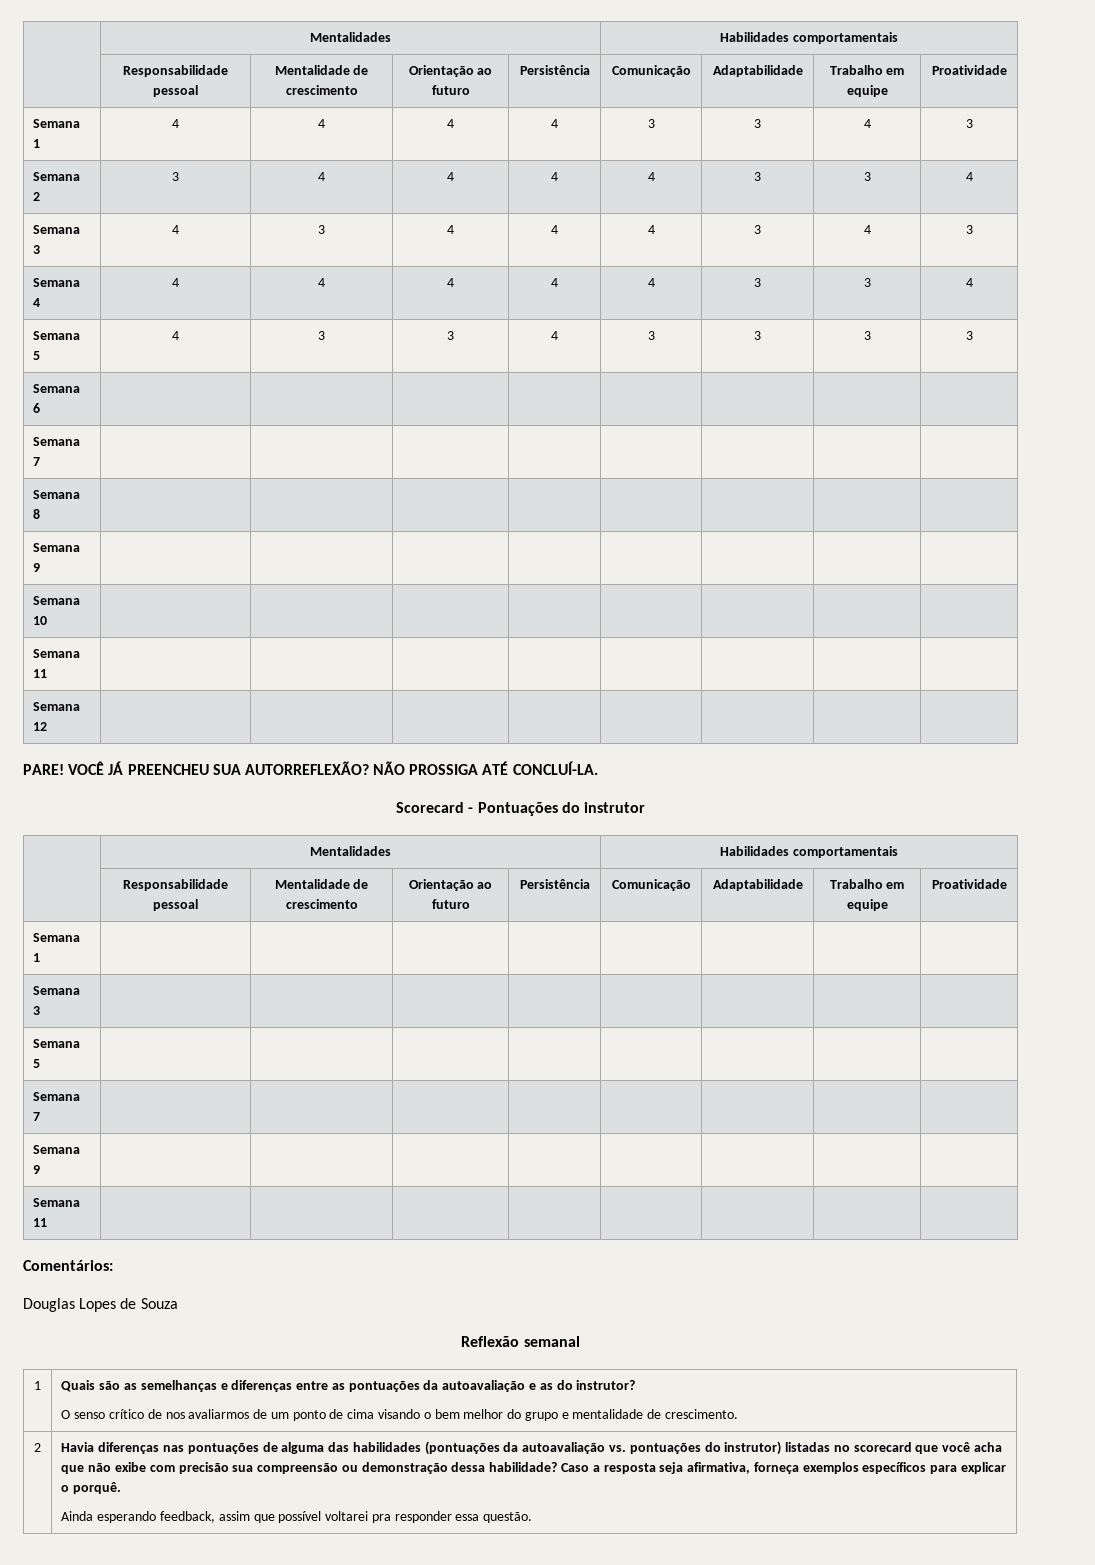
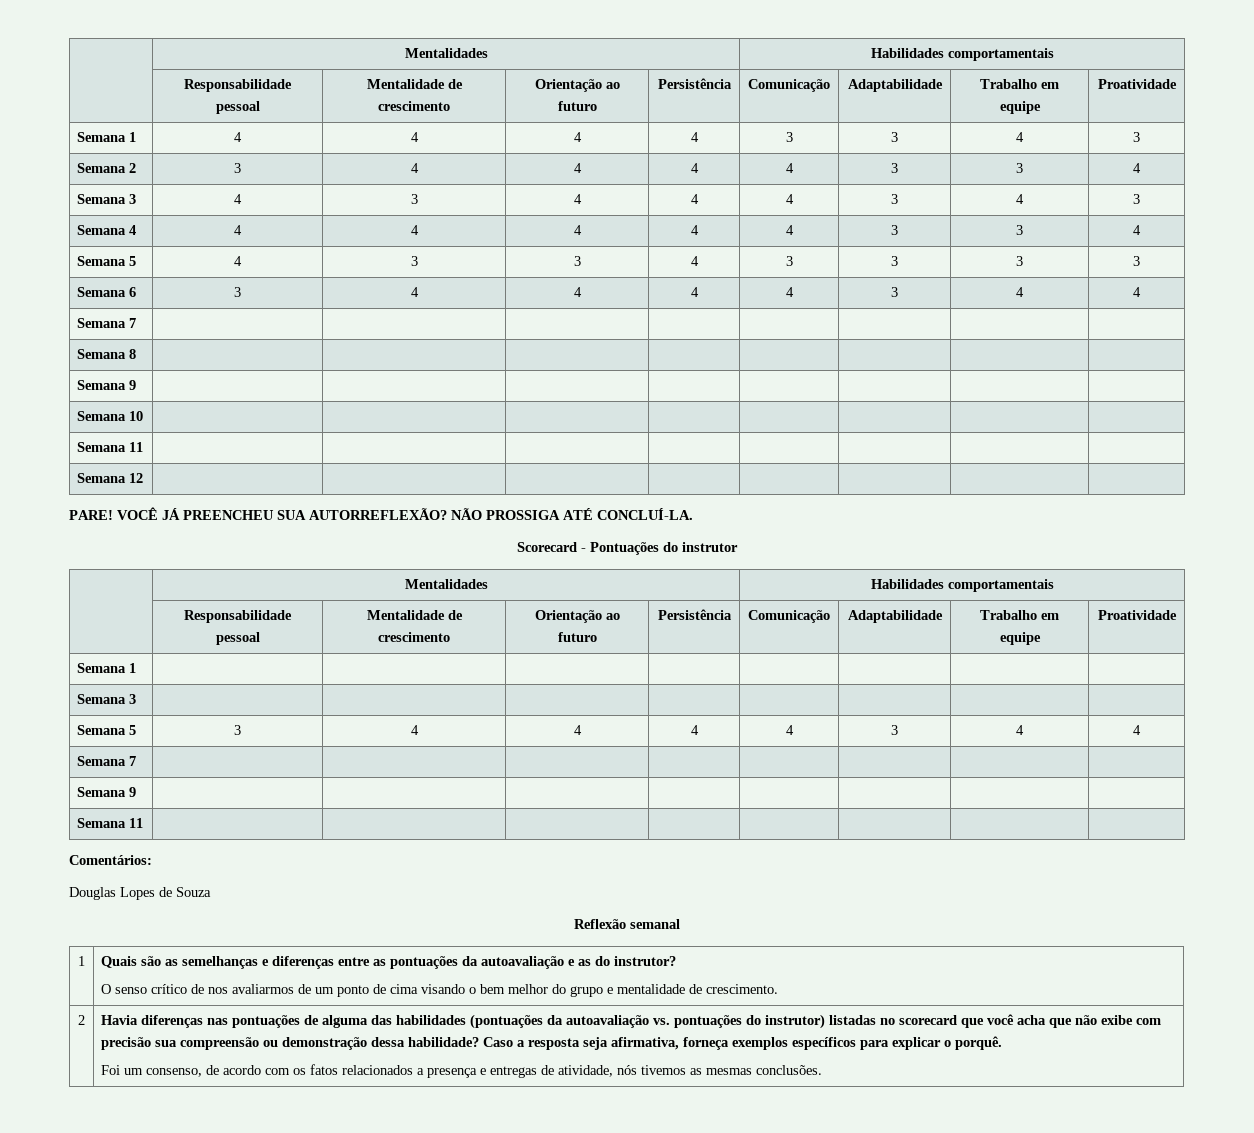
(41, 408) | | | | | | | -> [234,287,241,297] [410,287,419,297] [573,287,582,297] [690,287,699,297] [785,287,794,297] [890,287,898,297] [1015,287,1024,297] [1133,287,1141,297] 3 | 4 | 4 | 4 | 4 | 3 | 4 | 4
(41, 1063) | | | | | | | -> [234,725,241,735] [410,725,419,735] [573,725,582,735] [690,725,699,735] [785,725,794,735] [890,725,898,735] [1015,725,1024,735] [1133,725,1141,735] 3 | 4 | 4 | 4 | 4 | 3 | 4 | 4
[61,1511,533,1523] Ainda esperando feedback, assim que possível voltarei pra responder essa questão. -> [101,1064,823,1078] Foi um consenso, de acordo com os fatos relacionados a presença e entregas de atividade, nós tivemos as mesmas conclusões.

